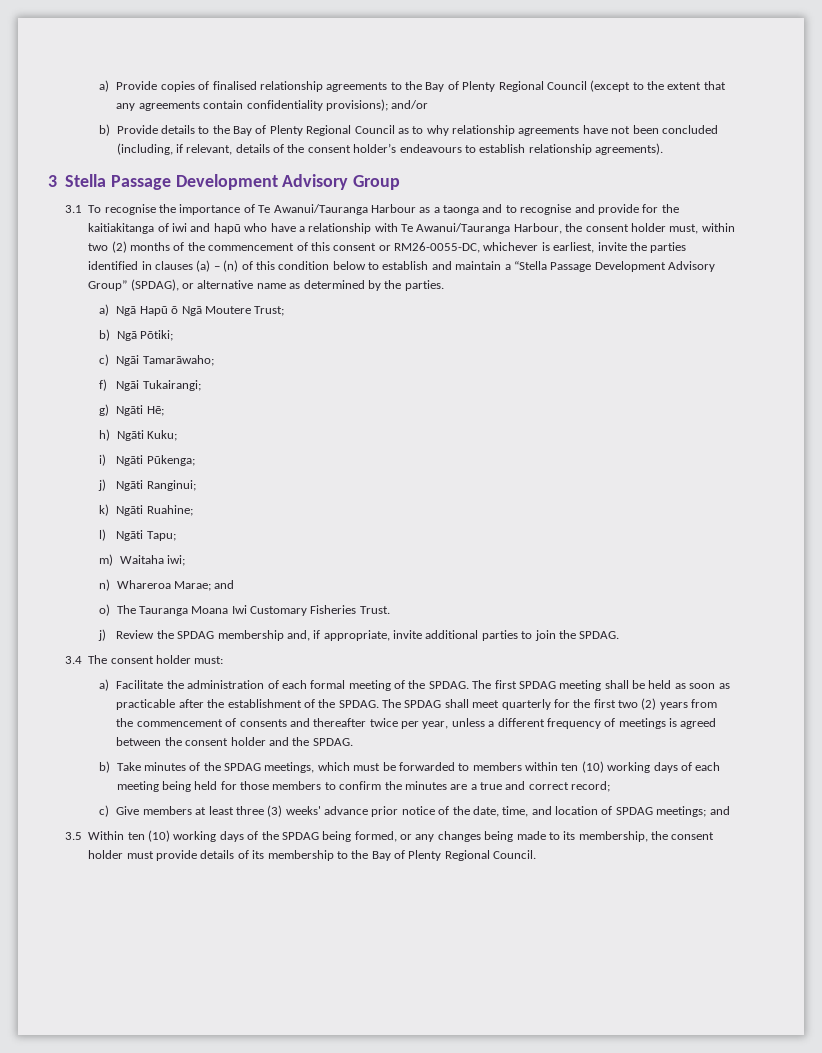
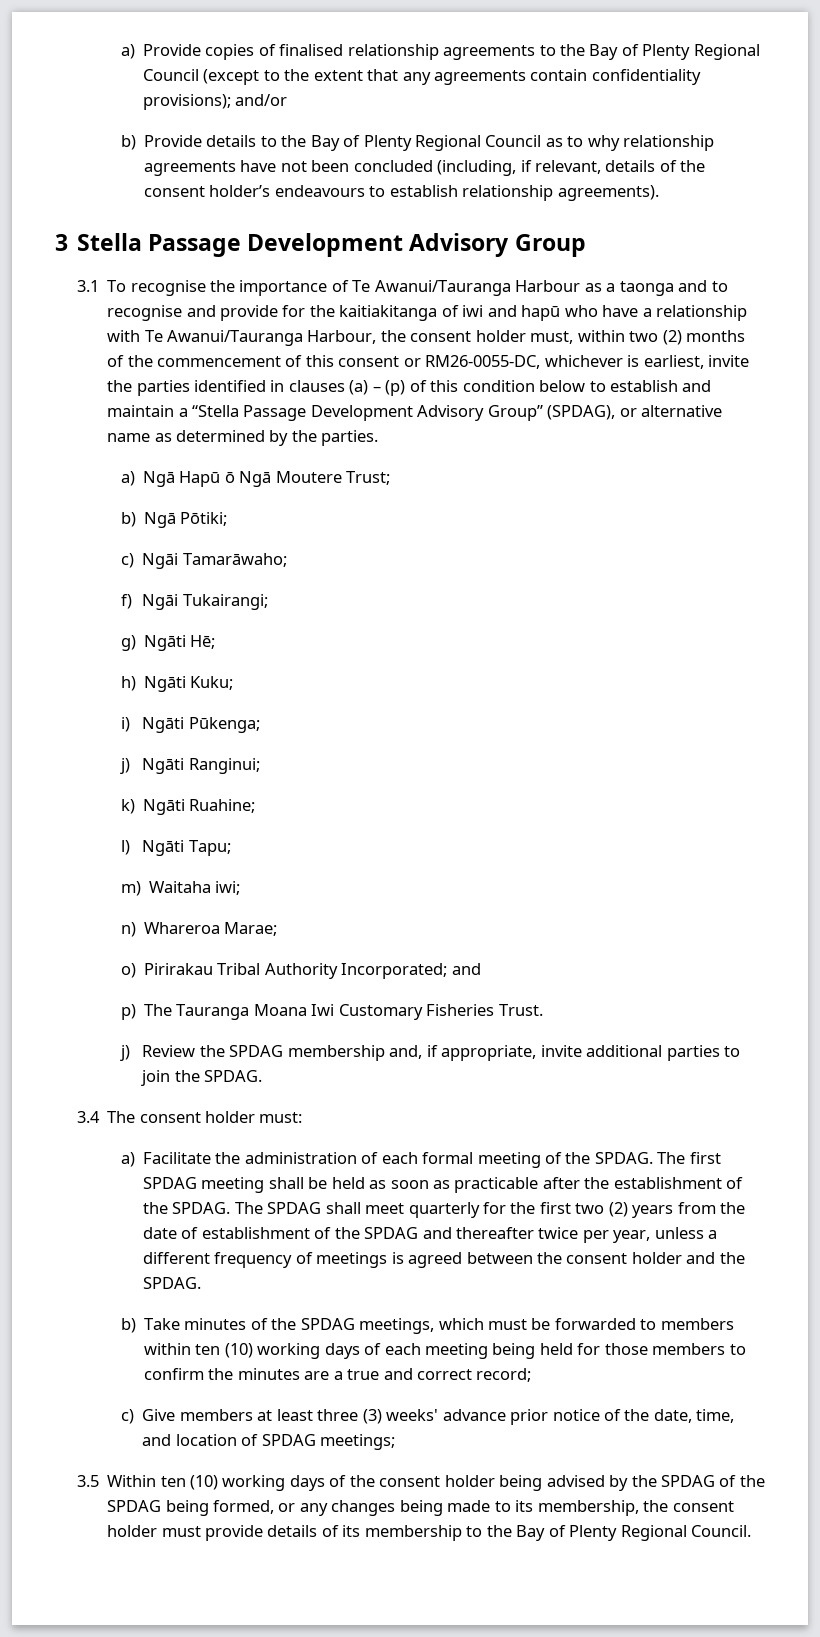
[223,260,239,272] (n) -> [385,380,406,396] (p)
[214,580,235,589] [99,604,111,616] and // o) -> [120,963,481,979] [120,1004,136,1020] // o) Pirirakau Tribal Authority Incorporated; and // p)
[136,718,287,727] commencement of consents -> [142,1227,419,1239] date of establishment of the SPDAG
[709,806,730,815] and -> (396, 1442) none
(279, 835) none -> [379,1475,765,1491] consent holder being advised by the SPDAG of the

